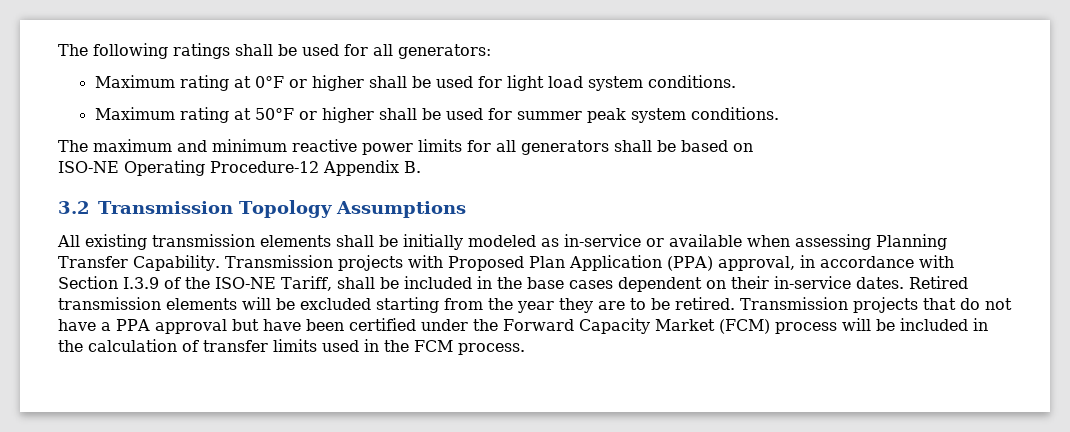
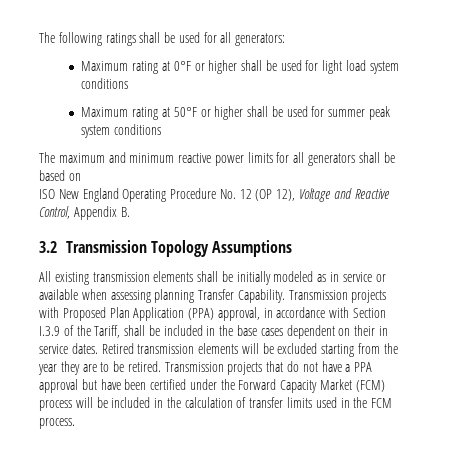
[647,75,736,88] conditions. -> [81,78,129,89] conditions
[690,107,779,120] conditions. -> [114,124,162,135] conditions
[58,160,319,176] ISO-NE Operating Procedure-12 -> [39,188,390,202] [39,206,70,219] ISO New England Operating Procedure No. 12 (OP 12), Voltage and Reactive Control,
[564,234,641,247] in-service -> [330,272,372,282] in service
[876,234,947,250] Planning -> [154,289,195,303] planning
[215,277,276,289] ISO-NE -> (91, 330) none
[773,276,851,289] in-service -> [378,326,388,336] [39,344,68,354] in service

